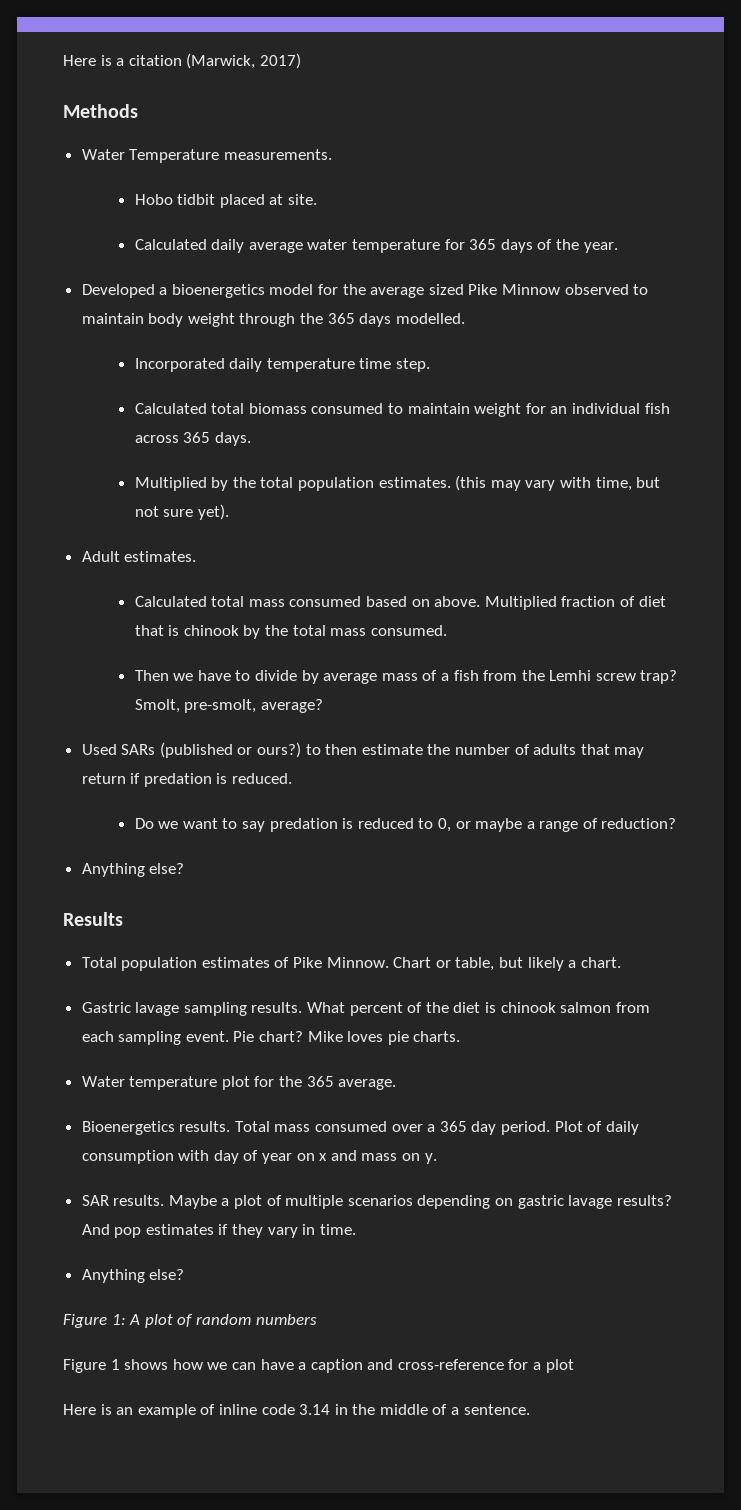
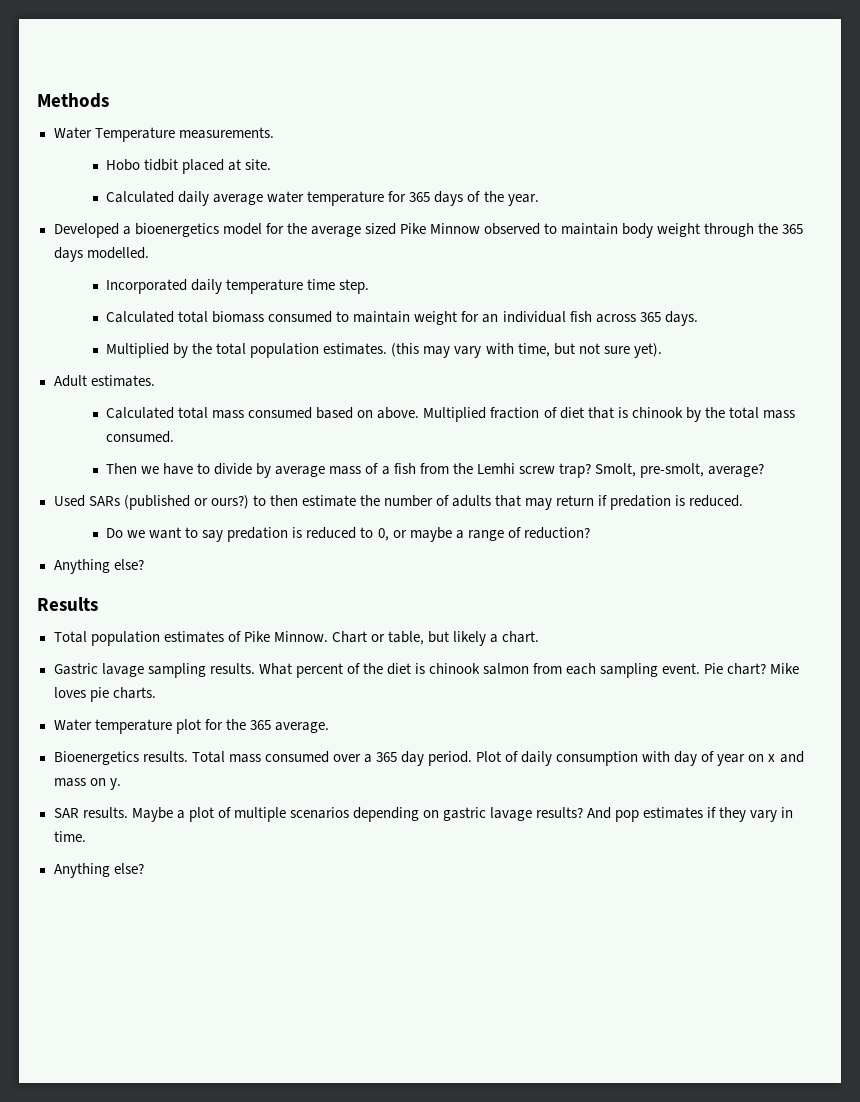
[63,53,301,69] Here is a citation (Marwick, 2017) // -> (37, 100) none
[63,1314,317,1328] [63,1359,574,1373] [63,1404,530,1418] // Figure 1: A plot of random numbers // Figure 1 shows how we can have a caption and cross-reference for a plot // Here is an example of inline code 3.14 in the middle of a sentence. -> (144, 868) none

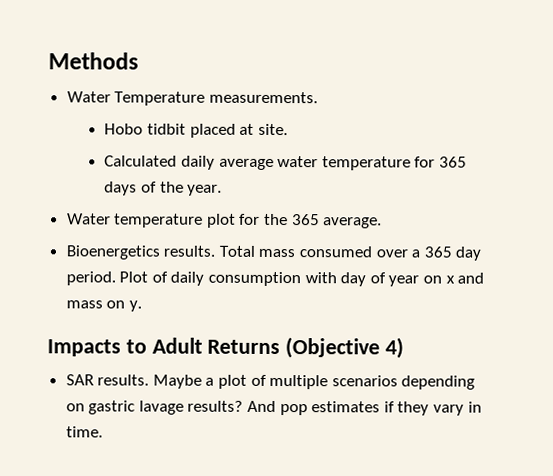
[53,223,804,238] [53,247,149,262] [106,279,370,294] [106,311,698,326] [106,343,662,358] [53,375,155,387] [106,407,795,422] [106,431,175,443] [106,463,764,478] [53,495,744,510] [106,527,590,542] [53,559,144,574] [37,597,98,611] [53,631,540,646] [53,663,800,678] [53,687,156,702] // Developed a bioenergetics model for the average sized Pike Minnow observed to maintain body weight through the 365 days modelled. // Incorporated daily temperature time step. // Calculated total biomass consumed to maintain weight for an individual fish across 365 days. // Multiplied by the total population estimates. (this may vary with time, but not sure yet). // Adult estimates. // Calculated total mass consumed based on above. Multiplied fraction of diet that is chinook by the total mass consumed. // Then we have to divide by average mass of a fish from the Lemhi screw trap? Smolt, pre-smolt, average? // Used SARs (published or ours?) to then estimate the number of adults that may return if predation is reduced. // Do we want to say predation is reduced to 0, or maybe a range of reduction? // Anything else? // Results // Total population estimates of Pike Minnow. Chart or table, but likely a chart. // Gastric lavage sampling results. What percent of the diet is chinook salmon from each sampling event. Pie chart? Mike loves pie charts. -> (223, 190) none
(121, 784) none -> [47,337,405,359] // Impacts to Adult Returns (Objective 4)
[53,863,144,878] // Anything else? -> (103, 432) none

